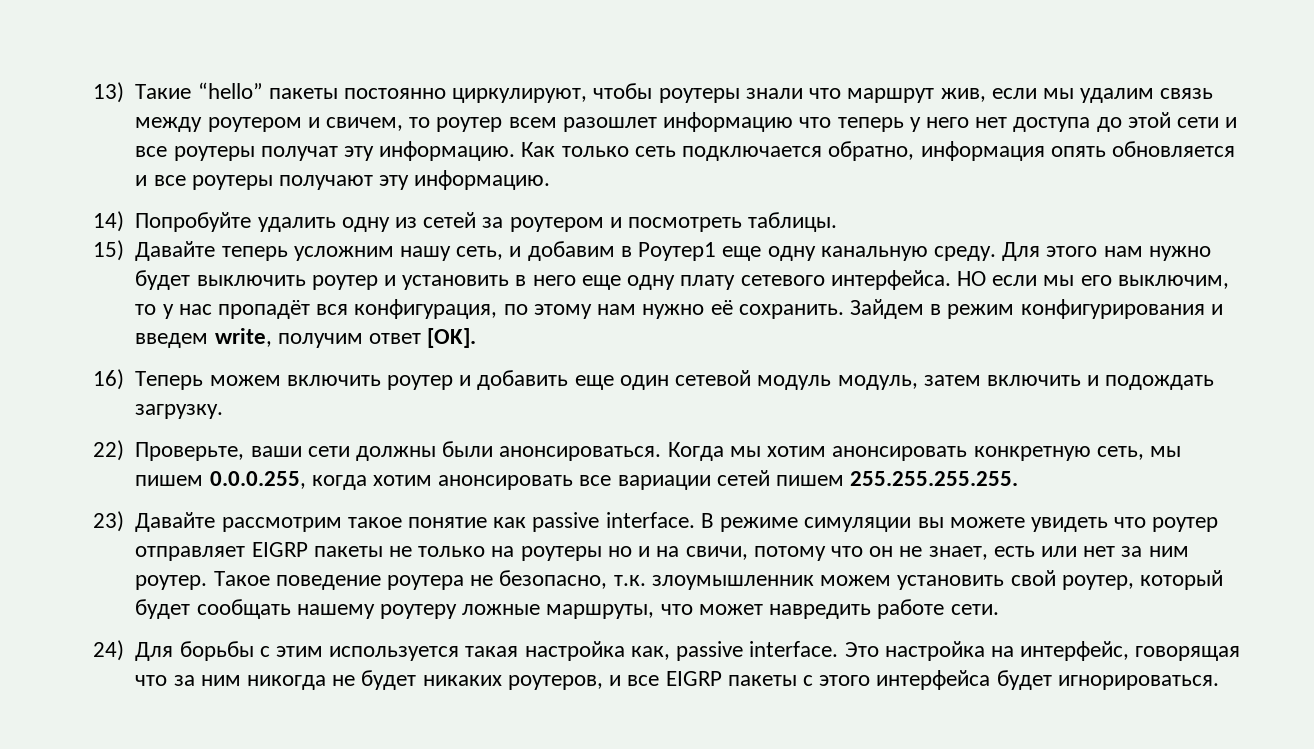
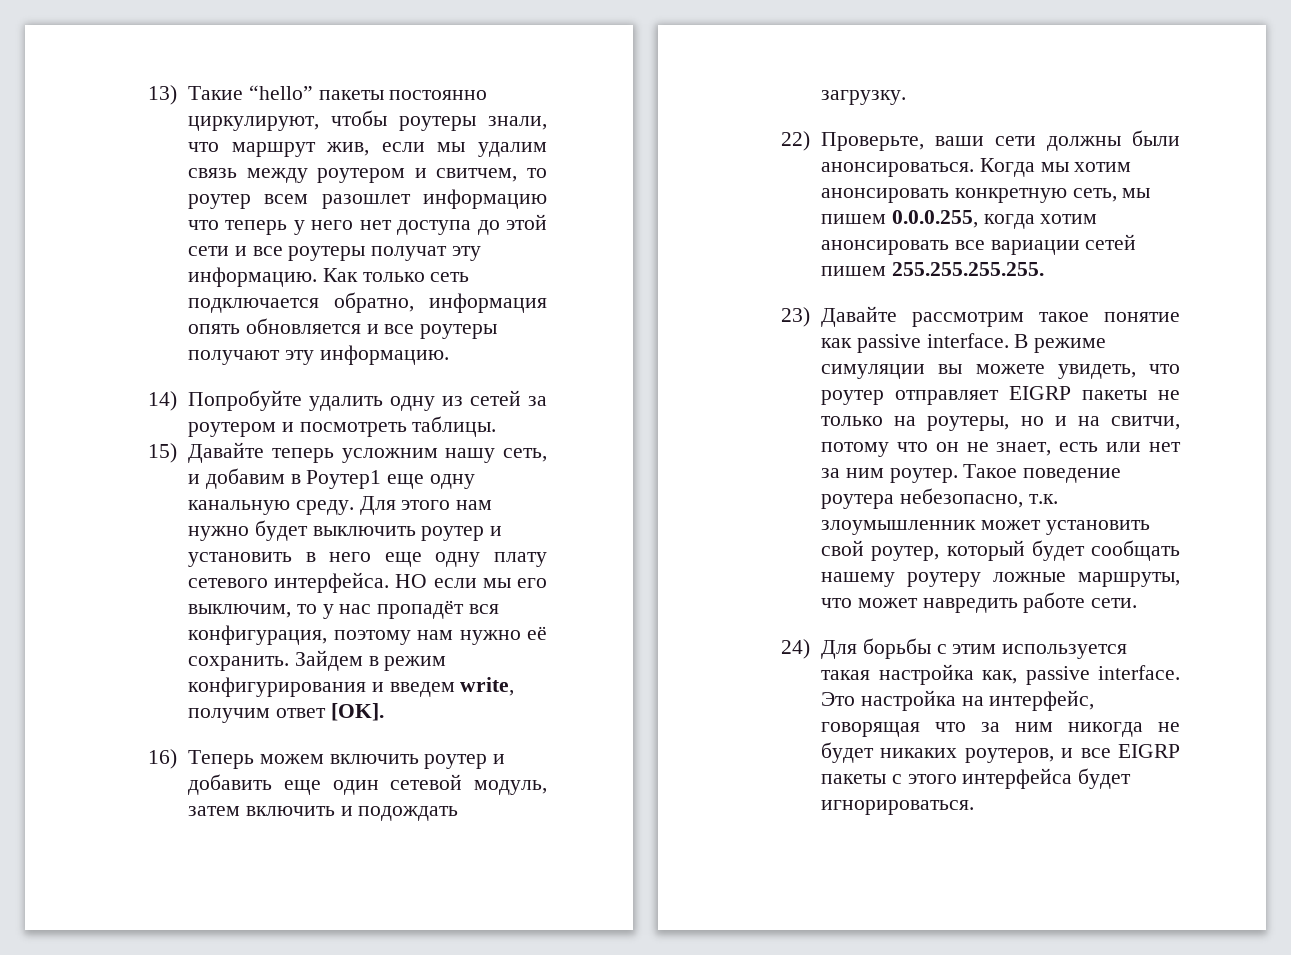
[745,88,803,99] знали -> [488,116,547,130] знали,
[326,117,404,131] свичем, -> [436,168,518,182] свитчем,
[503,304,592,319] по этому -> [333,630,411,645] поэтому
[757,375,832,390] модуль -> (463, 782) none
[1030,517,1108,532] увидеть -> [1057,364,1136,379] увидеть,
[520,546,602,561] роутеры -> [927,416,1010,431] роутеры,
[685,546,748,560] свичи, -> [1111,416,1180,430] свитчи,
[470,570,608,589] не безопасно, -> [899,488,1023,508] небезопасно,
[820,575,892,586] можем -> [980,520,1041,530] может

